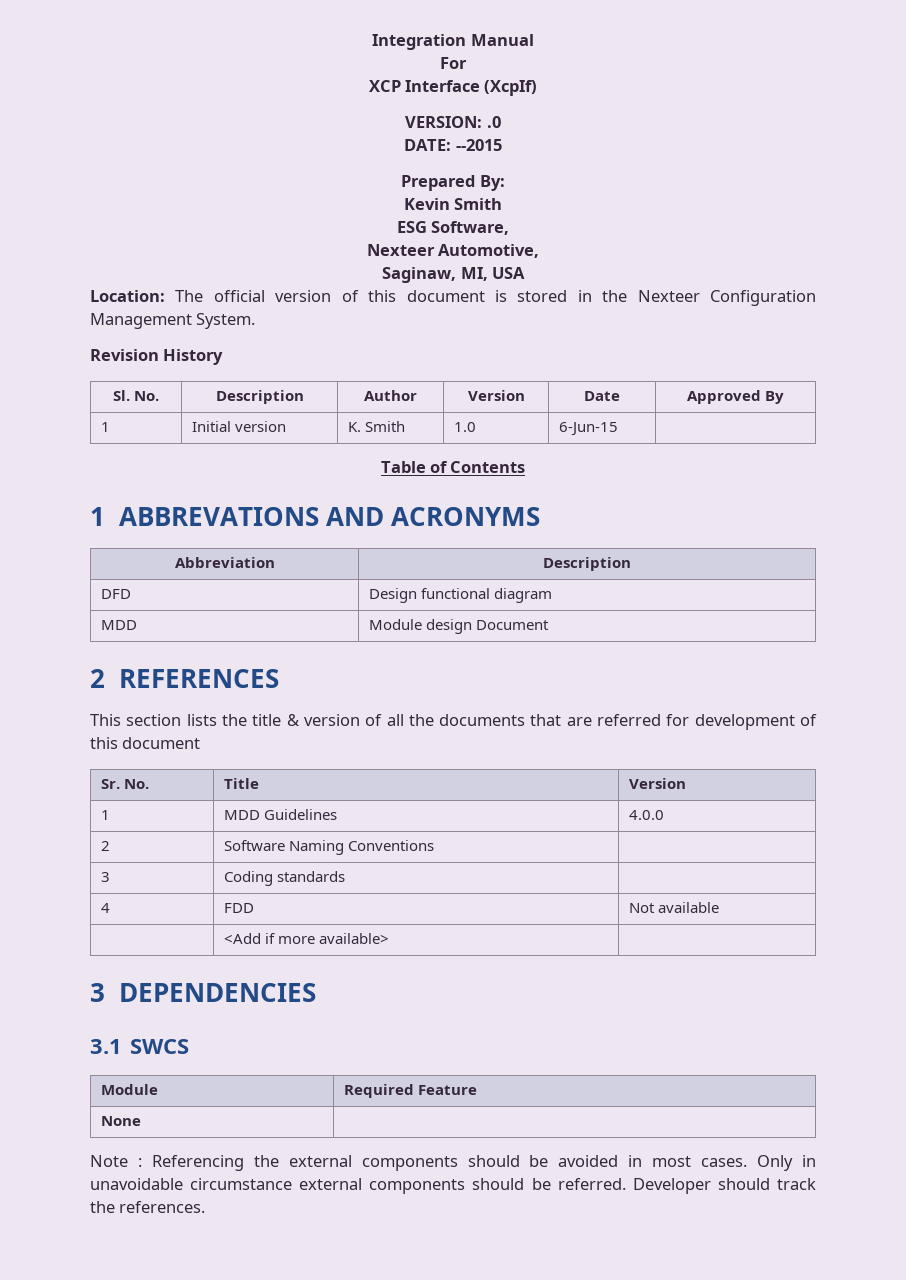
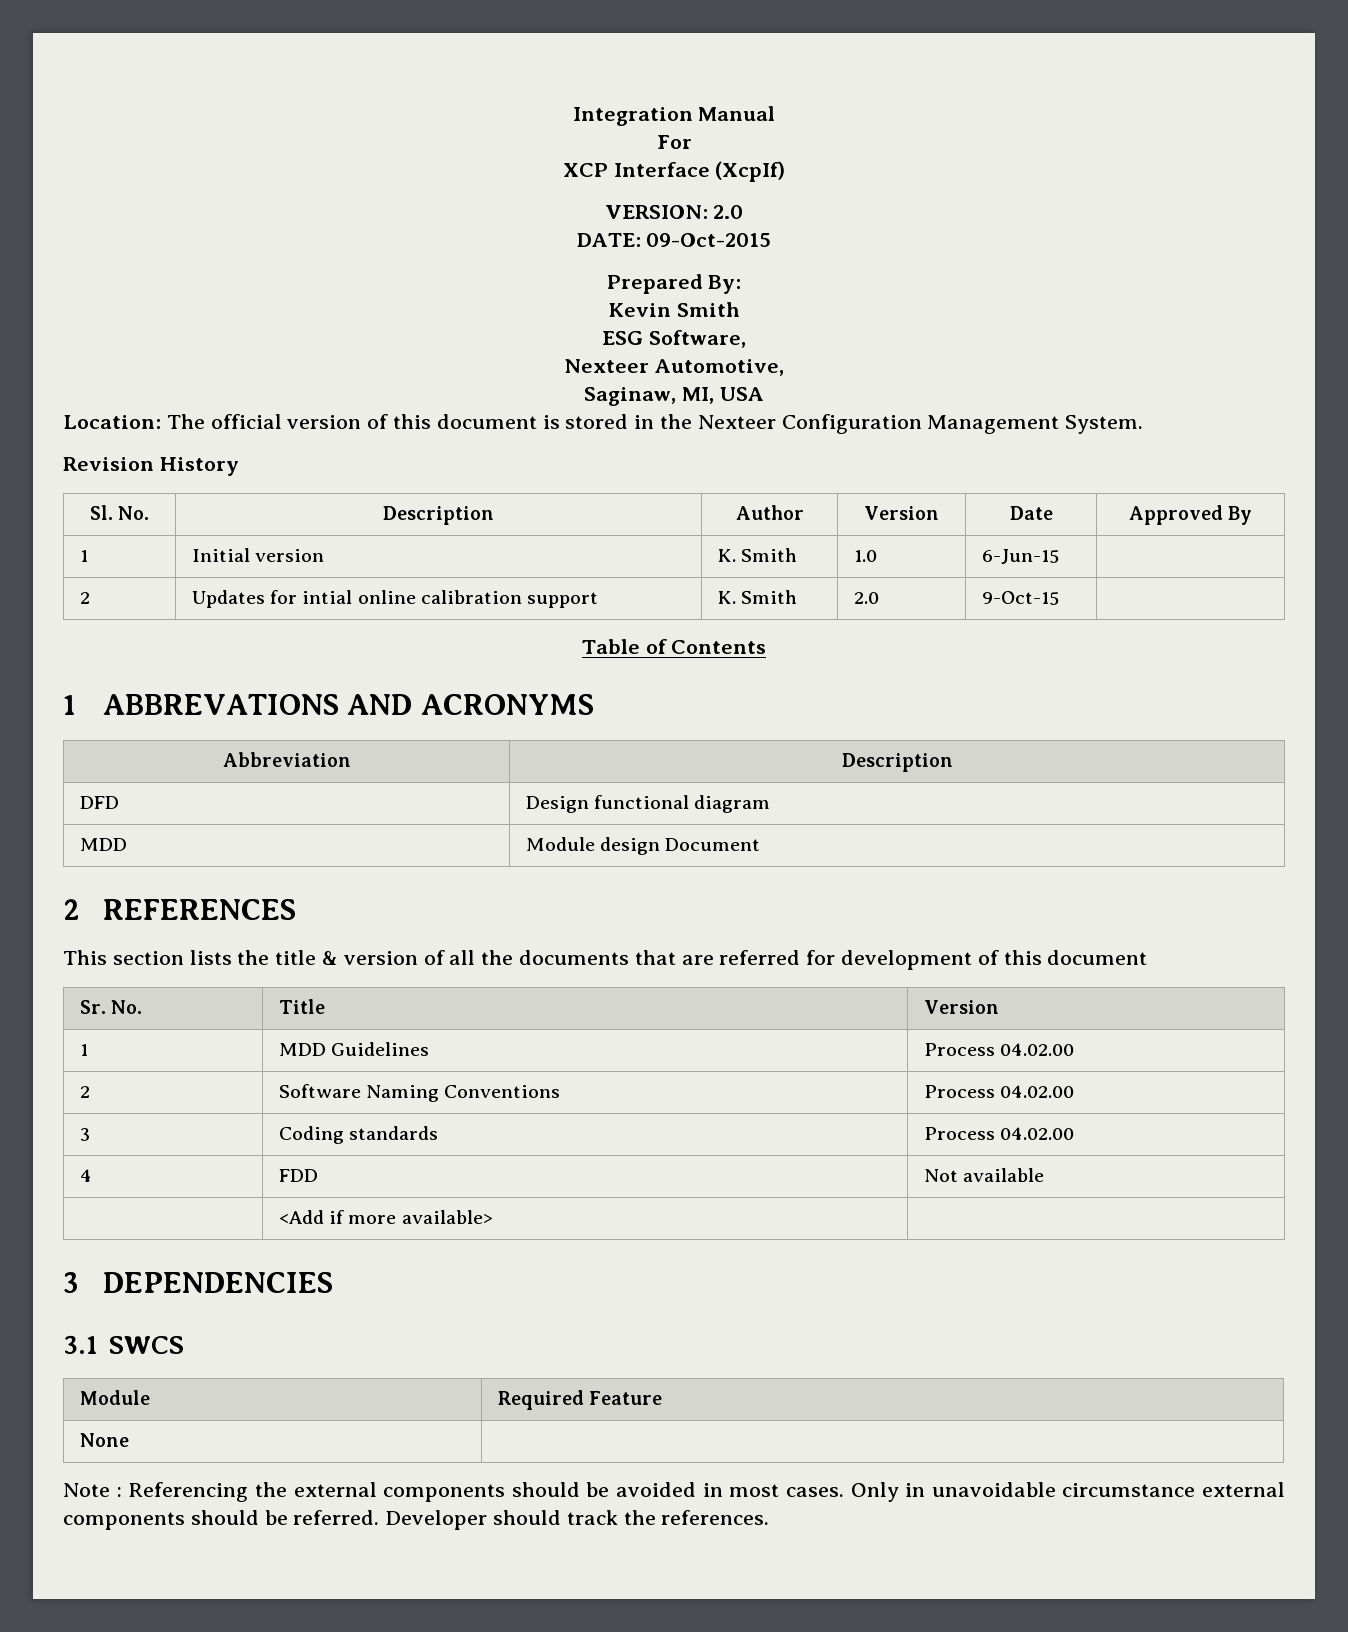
[486,116,501,128] .0 -> [713,205,744,219] 2.0
[455,139,502,151] --2015 -> [646,233,772,247] 09-Oct-2015
(618, 429) none -> [79,592,90,604] [191,590,599,608] [717,590,798,604] [853,592,879,604] [981,591,1059,605] // 2 | Updates for intial online calibration support | K. Smith | 2.0 | 9-Oct-15 |
[628,810,664,820] 4.0.0 -> [923,1043,1075,1056] Process 04.02.00
(434, 845) none -> [923,1085,1075,1098] Process 04.02.00
(345, 876) none -> [923,1127,1075,1140] Process 04.02.00

